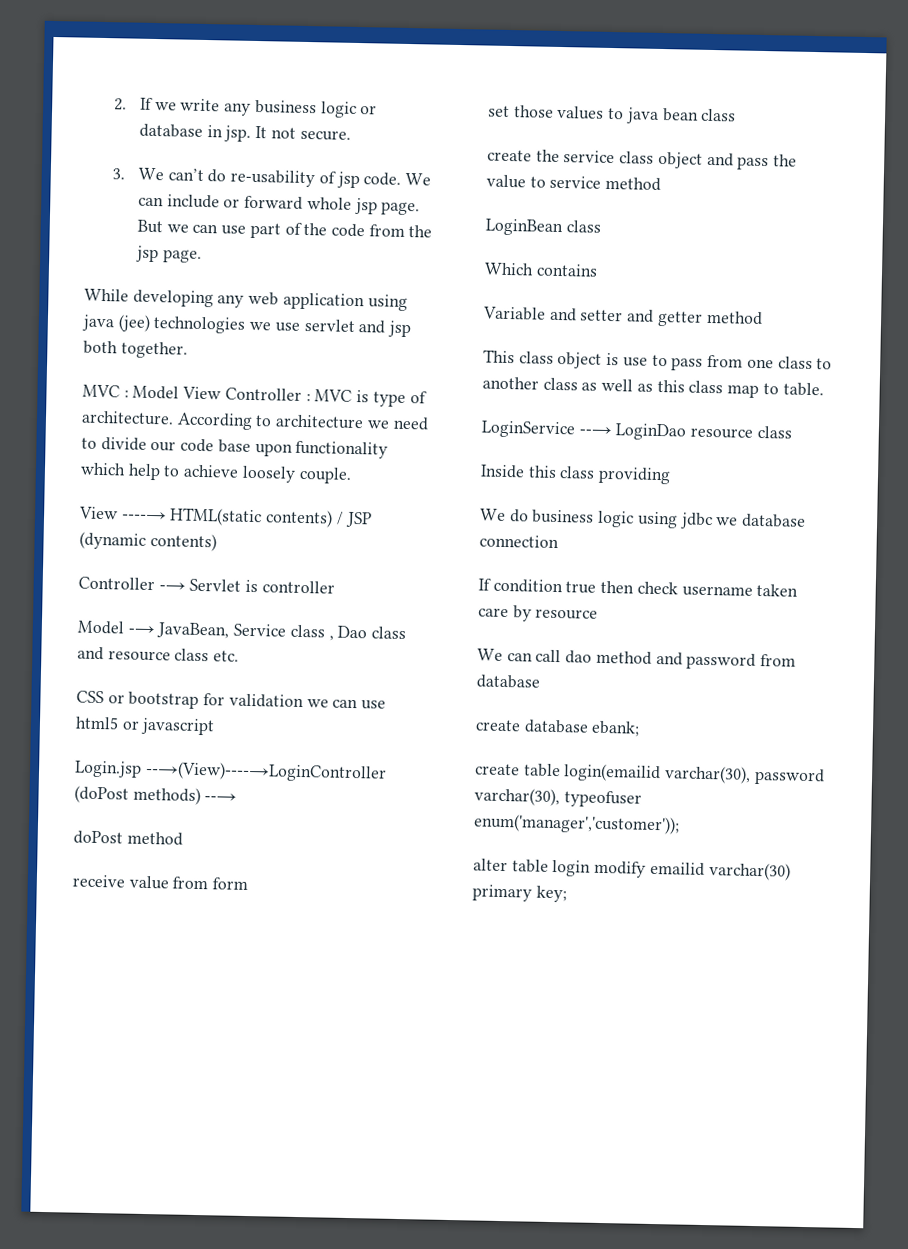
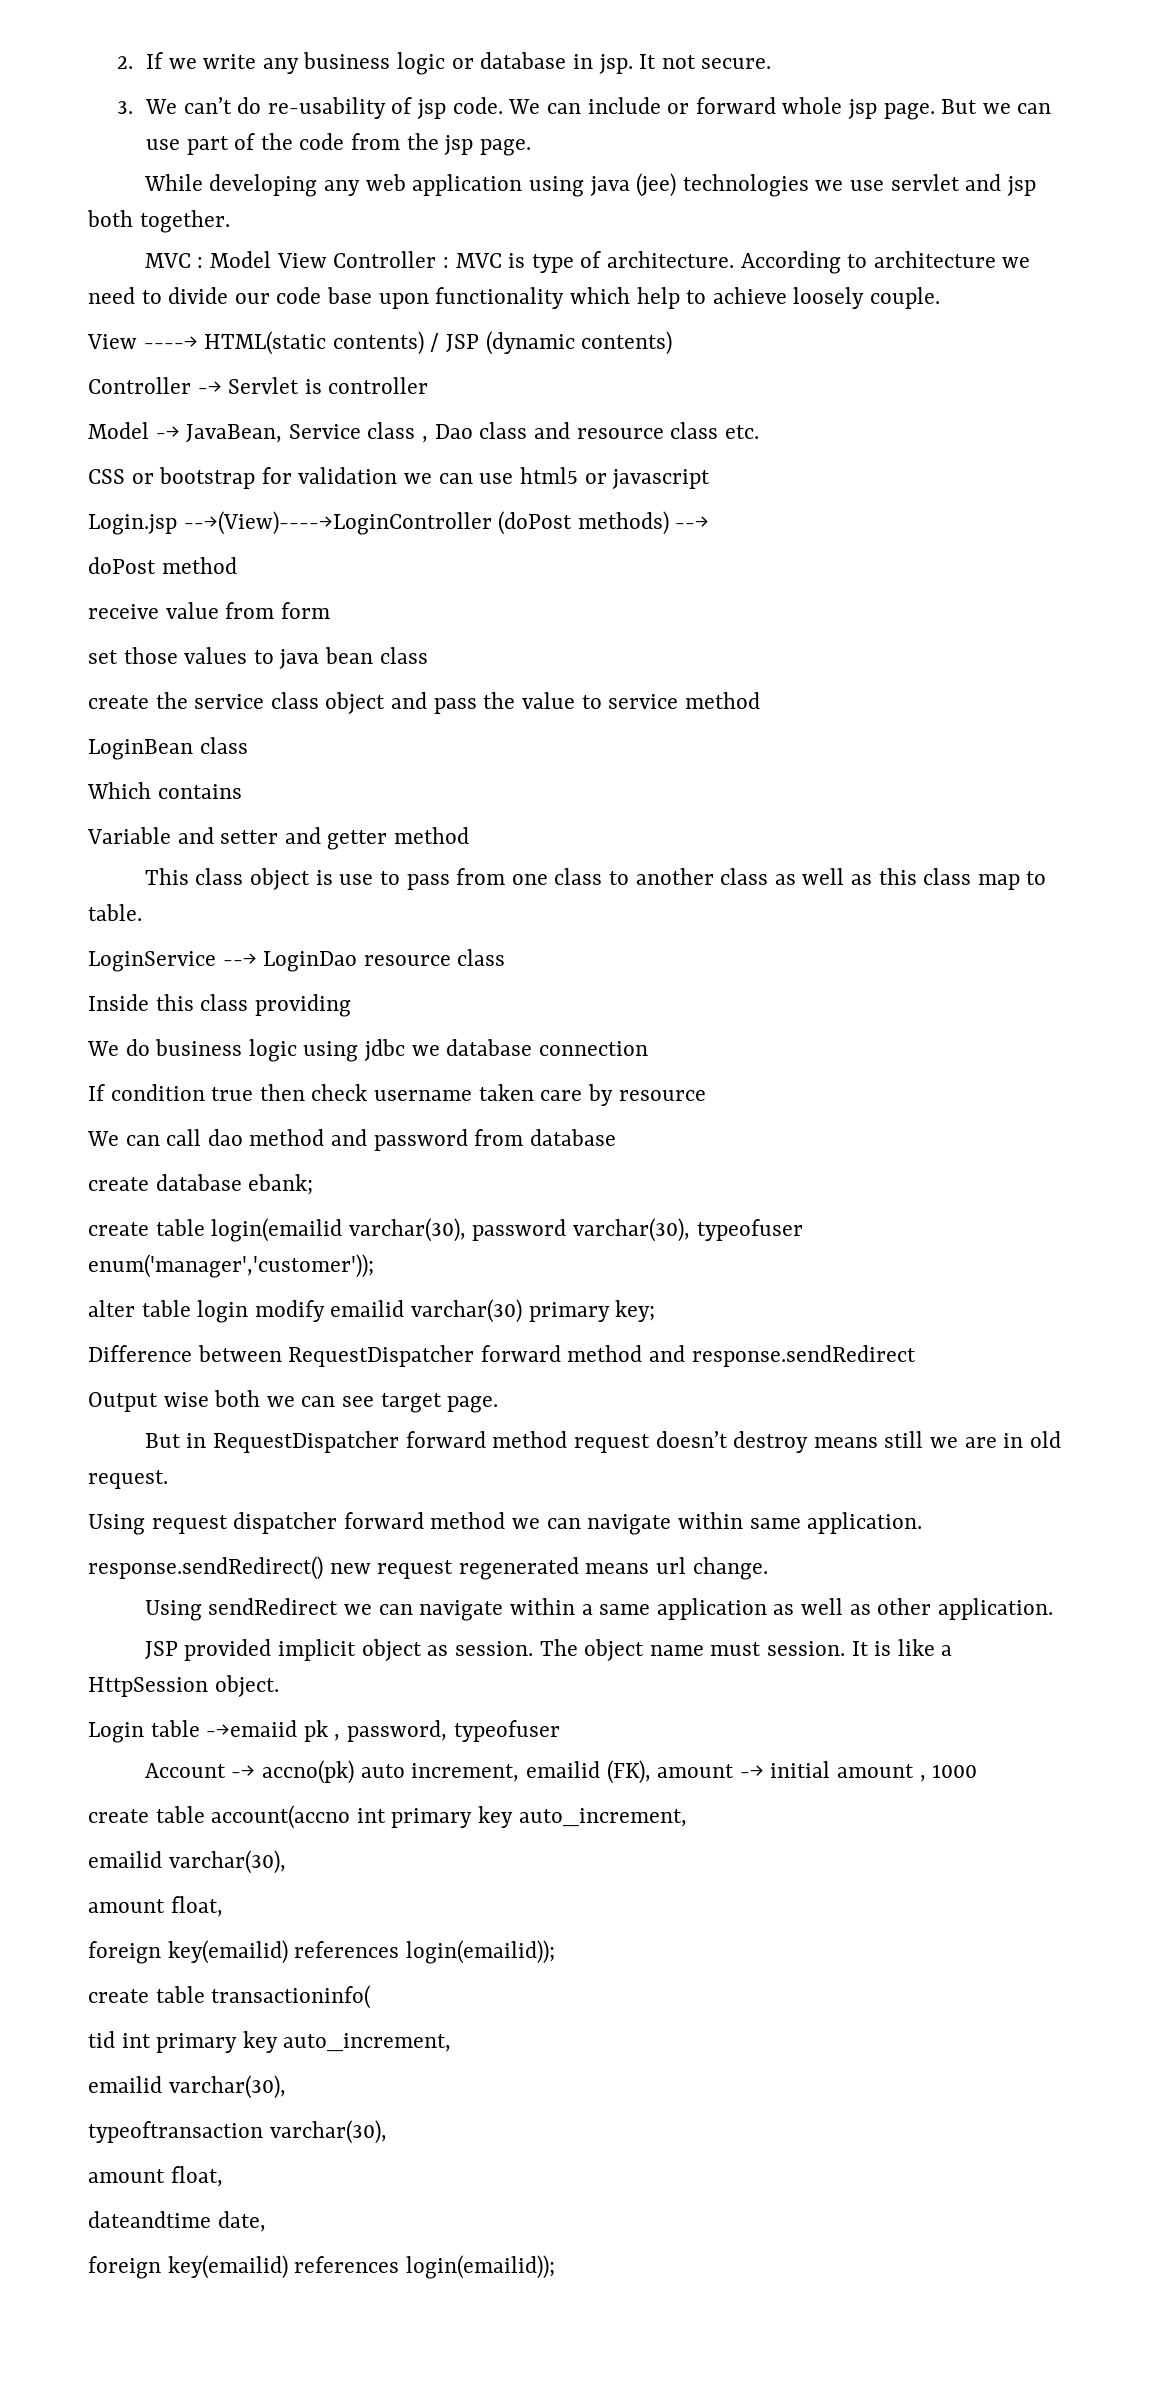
(567, 894) none -> [88,1345,916,1367] [88,1390,499,1413] [144,1431,1061,1453] [88,1470,168,1489] [88,1512,923,1535] [88,1556,768,1580] [144,1598,1053,1621] [144,1639,953,1661] [88,1675,279,1697] [88,1720,560,1743] [144,1760,978,1784] [88,1805,687,1829] [88,1850,286,1874] [88,1896,223,1917] [88,1940,555,1964] [88,1985,372,2009] [88,2031,452,2053] [88,2075,286,2099] [88,2120,387,2144] [88,2166,223,2187] [88,2211,266,2232] [88,2255,555,2279] // Difference between RequestDispatcher forward method and response.sendRedirect // Output wise both we can see target page. // But in RequestDispatcher forward method request doesn’t destroy means still we are in old request. // Using request dispatcher forward method we can navigate within same application. // response.sendRedirect() new request regenerated means url change. // Using sendRedirect we can navigate within a same application as well as other application. // JSP provided implicit object as session. The object name must session. It is like a HttpSession object. // Login table -→emaiid pk , password, typeofuser // Account -→ accno(pk) auto increment, emailid (FK), amount -→ initial amount , 1000 // create table account(accno int primary key auto_increment, // emailid varchar(30), // amount float, // foreign key(emailid) references login(emailid)); // create table transactioninfo( // tid int primary key auto_increment, // emailid varchar(30), // typeoftransaction varchar(30), // amount float, // dateandtime date, // foreign key(emailid) references login(emailid));

